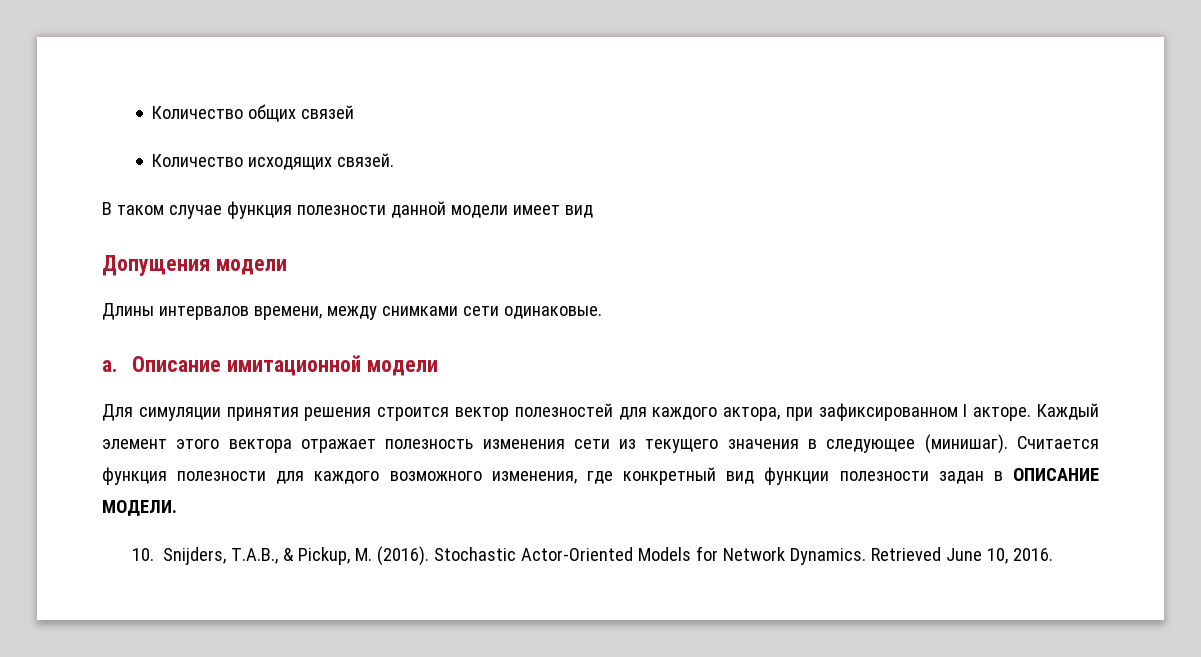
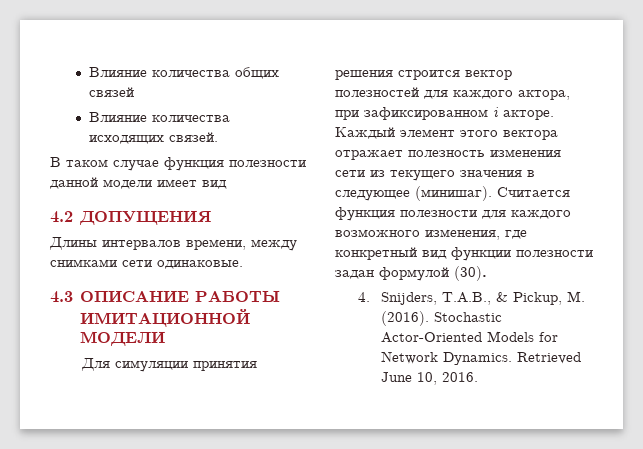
[152,106,244,119] Количество -> [88,67,230,77] Влияние количества
[152,154,244,167] Количество -> [88,112,230,122] Влияние количества
[102,255,287,276] Допущения модели -> [50,210,212,225] 4.2 ДОПУЩЕНИЯ
[102,355,438,376] a. Описание имитационной модели -> [50,290,281,303] [80,309,251,327] [80,331,166,346] 4.3 ОПИСАНИЕ РАБОТЫ ИМИТАЦИОННОЙ МОДЕЛИ
[963,404,968,417] I -> [493,107,498,117] i
[993,468,1099,481] [102,500,177,516] [131,548,154,561] в ОПИСАНИЕ МОДЕЛИ. // 10. -> [379,266,487,281] [357,292,370,302] формулой (30). // 4.

